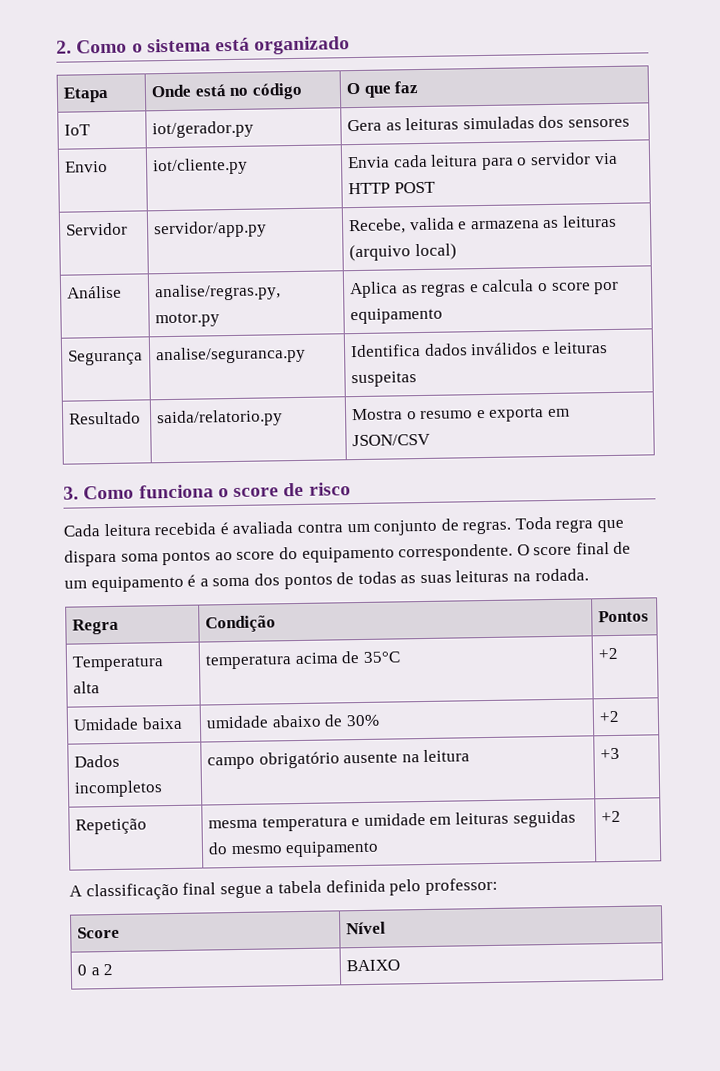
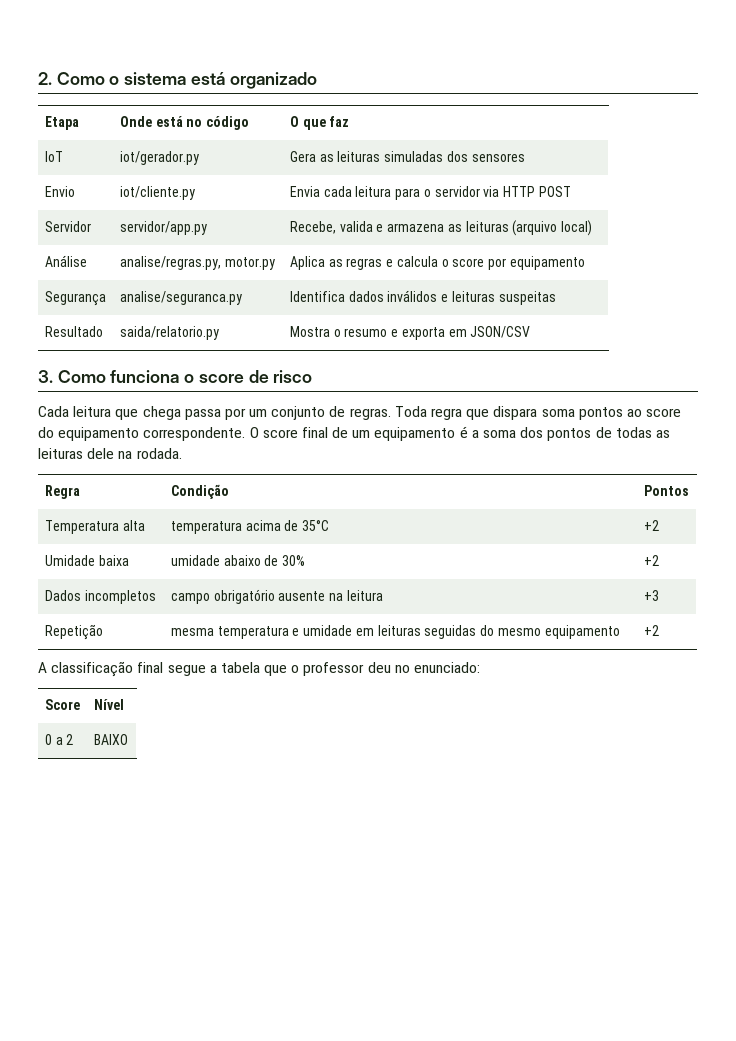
[154,521,343,536] recebida é avaliada contra -> [115,406,246,420] que chega passa por
[419,569,510,584] suas leituras -> [38,448,115,459] leituras dele
[325,877,498,896] definida pelo professor: -> [264,662,481,676] que o professor deu no enunciado:

